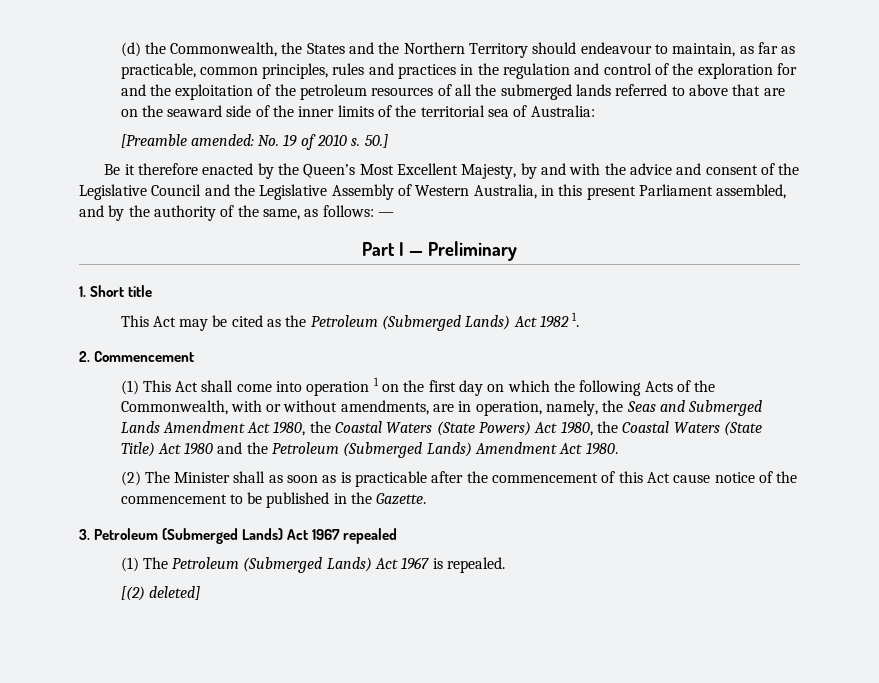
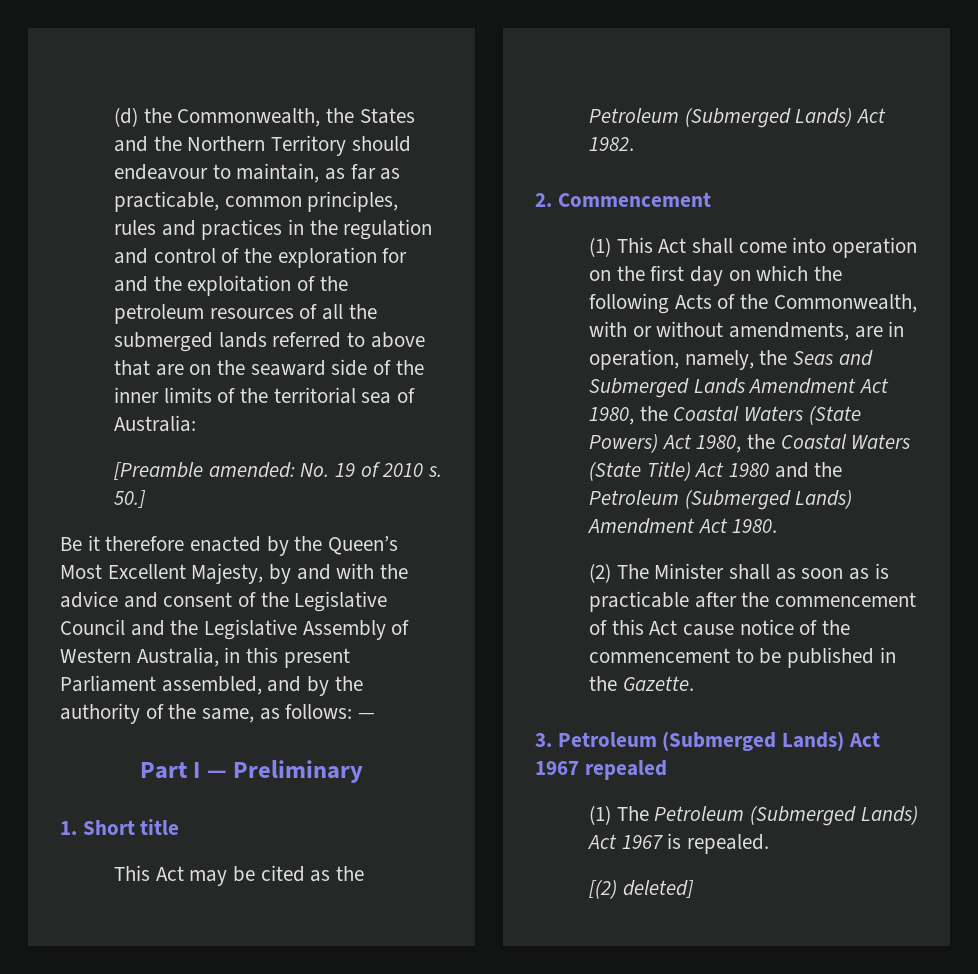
[540,312,580,328] 1982 1. -> [589,137,635,151] 1982.
[373,377,379,386] 1 -> (918, 247) none

